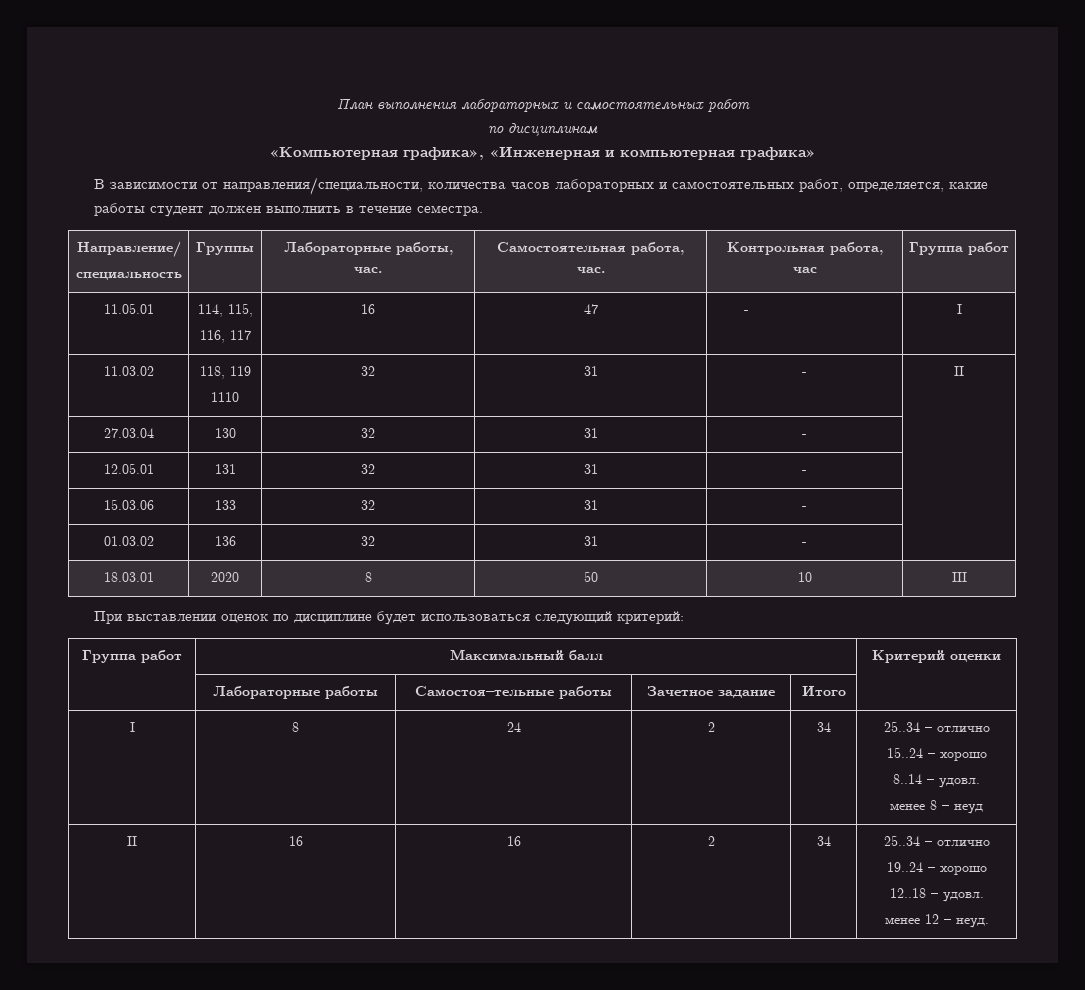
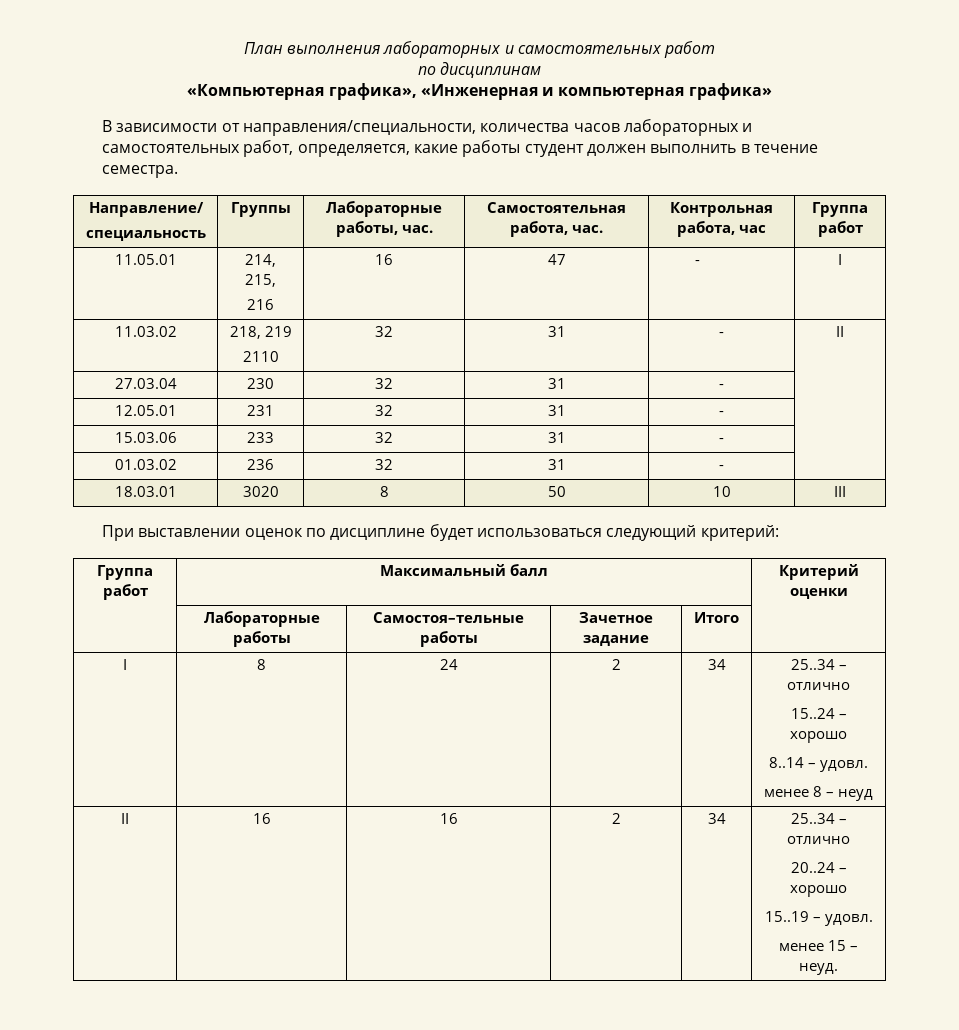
[197,303,253,317] [199,330,251,343] 114, 115, // 116, 117 -> [245,254,276,267] [245,274,276,287] [247,299,274,310] 214, 215, // 216
[199,366,251,379] [211,392,239,402] 118, 119 // 1110 -> [229,326,292,339] [242,351,279,362] 218, 219 // 2110
[214,428,236,438] 130 -> [247,378,274,389] 230
[214,464,236,474] 131 -> [247,405,274,416] 231
[214,500,236,510] 133 -> [247,432,274,443] 233
[214,536,236,546] 136 -> [247,459,274,470] 236
[211,572,239,582] 2020 -> [242,486,279,497] 3020
[886,862,987,875] [889,888,984,902] [884,914,939,924] 19..24 – хорошо // 12..18 – удовл. // менее 12 -> [790,862,847,873] [790,885,847,897] [764,911,873,926] [779,940,846,951] 20..24 – хорошо // 15..19 – удовл. // менее 15

